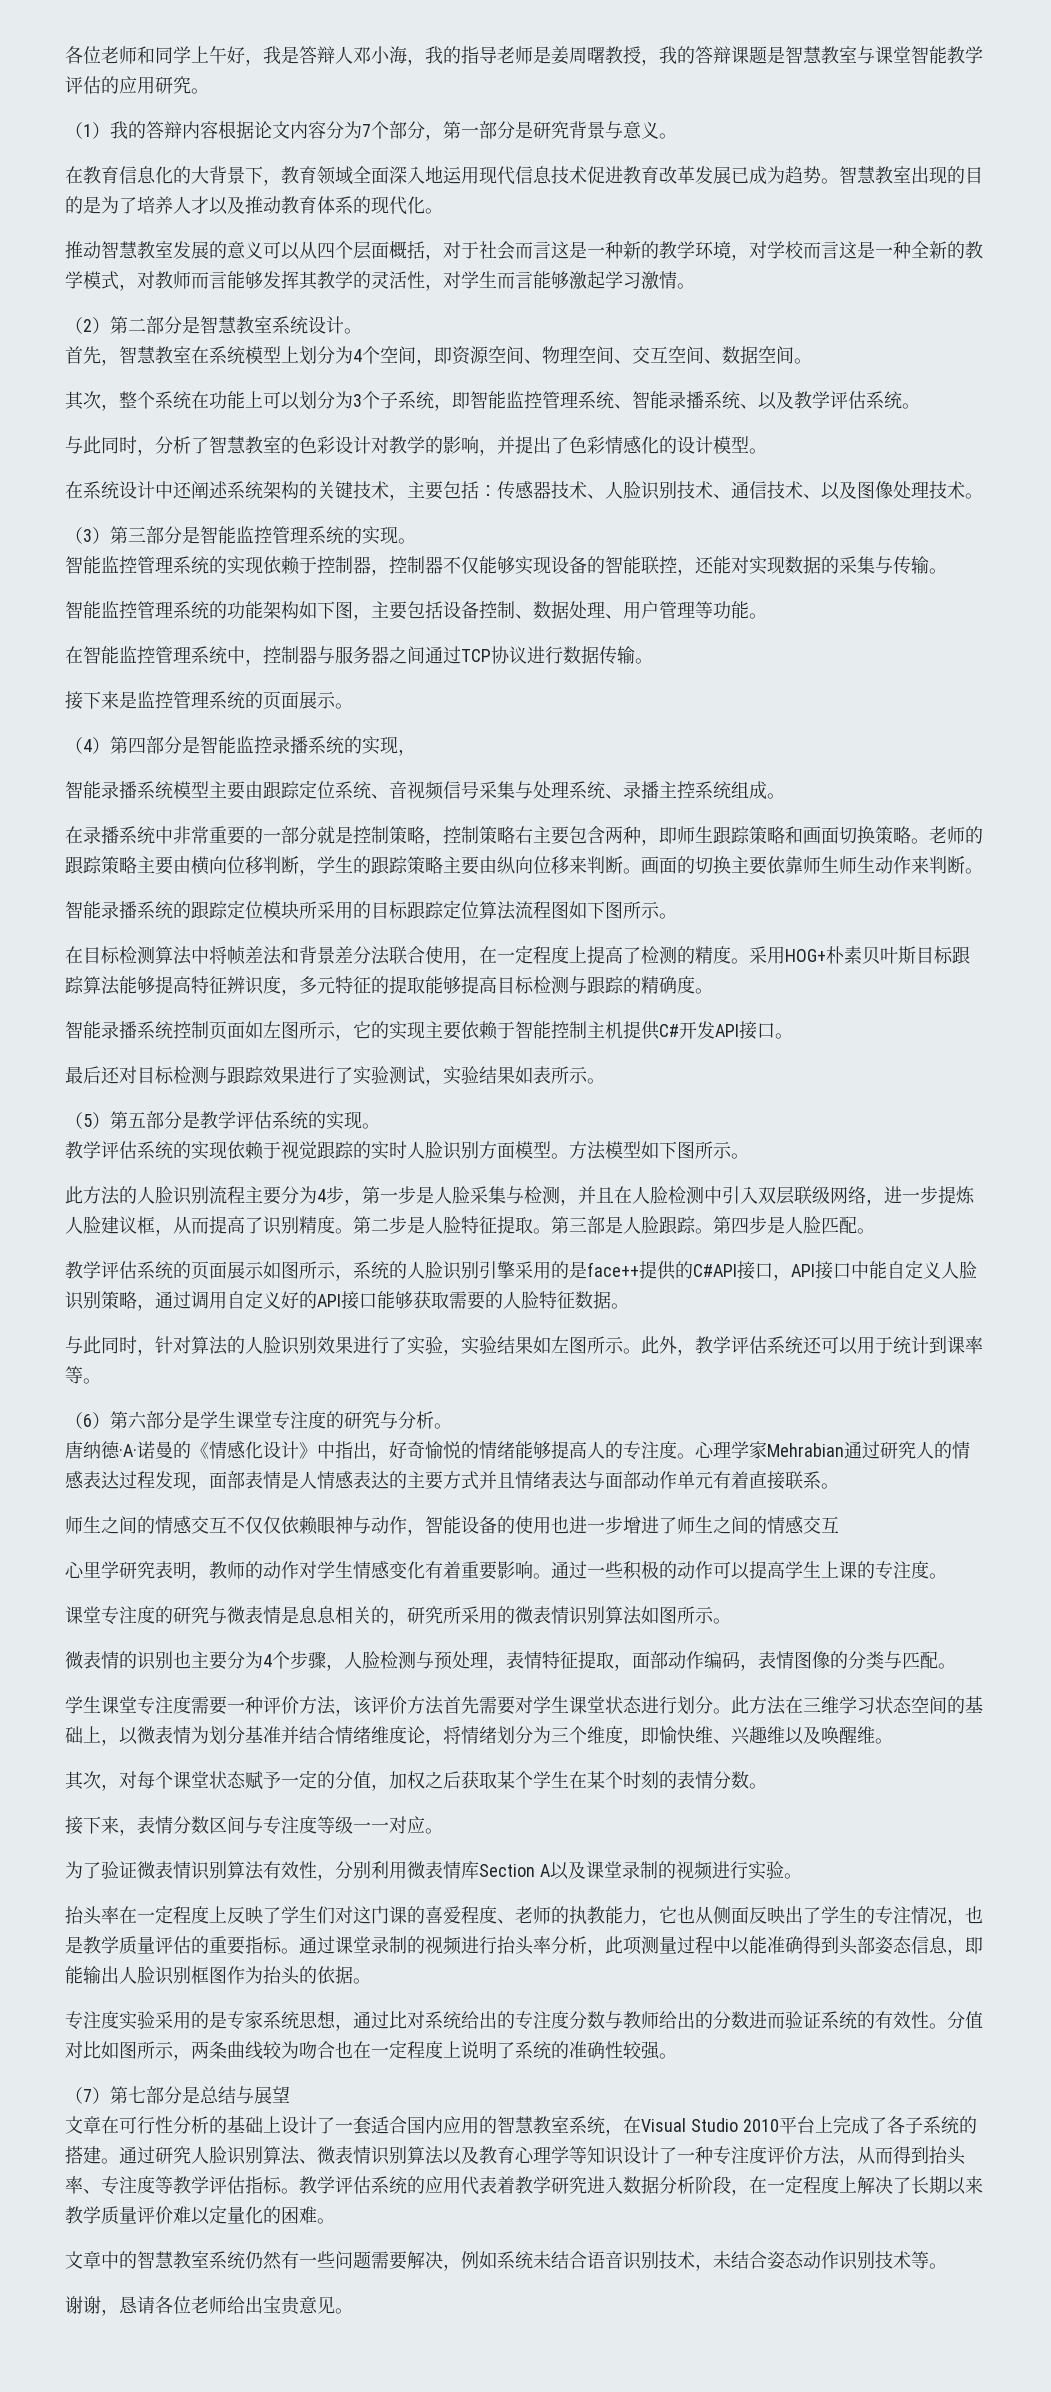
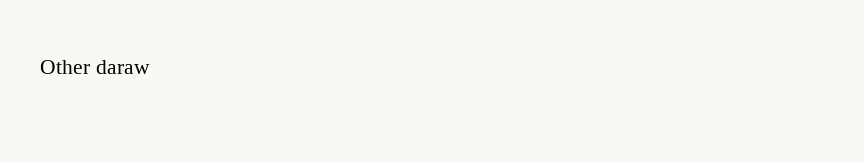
[65,46,983,66] [65,76,209,94] [65,121,677,141] [65,166,983,186] [65,196,443,215] [65,241,983,261] [65,270,695,291] [65,316,362,334] [65,346,812,366] [65,391,920,411] [65,436,767,456] [65,481,983,501] [65,526,416,545] [65,556,947,576] [65,601,767,621] [65,646,653,666] [65,691,353,710] [65,736,416,756] [65,780,785,800] [65,826,983,846] [65,856,983,876] [65,900,677,920] [65,945,970,966] [65,976,713,996] [65,1021,793,1041] [65,1066,605,1086] [65,1111,380,1130] [65,1141,749,1160] [65,1186,975,1206] [65,1216,875,1236] [65,1260,977,1281] [65,1290,629,1311] [65,1336,983,1356] [65,1366,101,1384] [65,1411,452,1430] [65,1441,970,1461] [65,1471,839,1491] [65,1516,839,1536] [65,1560,947,1581] [65,1606,731,1626] [65,1651,956,1671] [65,1696,983,1716] [65,1726,893,1746] [65,1770,767,1791] [65,1816,443,1836] [65,1861,802,1881] [65,1905,983,1926] [65,1936,983,1956] [65,1966,371,1985] [65,2010,983,2031] [65,2040,677,2061] [65,2086,290,2104] [65,2115,977,2136] [65,2146,966,2166] [65,2175,983,2196] [65,2205,335,2225] [65,2251,947,2271] [65,2295,353,2316] 各位老师和同学上午好，我是答辩人邓小海，我的指导老师是姜周曙教授，我的答辩课题是智慧教室与课堂智能教学评估的应用研究。 // （1）我的答辩内容根据论文内容分为7个部分，第一部分是研究背景与意义。 // 在教育信息化的大背景下，教育领域全面深入地运用现代信息技术促进教育改革发展已成为趋势。智慧教室出现的目的是为了培养人才以及推动教育体系的现代化。 // 推动智慧教室发展的意义可以从四个层面概括，对于社会而言这是一种新的教学环境，对学校而言这是一种全新的教学模式，对教师而言能够发挥其教学的灵活性，对学生而言能够激起学习激情。 // （2）第二部分是智慧教室系统设计。 // 首先，智慧教室在系统模型上划分为4个空间，即资源空间、物理空间、交互空间、数据空间。 // 其次，整个系统在功能上可以划分为3个子系统，即智能监控管理系统、智能录播系统、以及教学评估系统。 // 与此同时，分析了智慧教室的色彩设计对教学的影响，并提出了色彩情感化的设计模型。 // 在系统设计中还阐述系统架构的关键技术，主要包括：传感器技术、人脸识别技术、通信技术、以及图像处理技术。 // （3）第三部分是智能监控管理系统的实现。 // 智能监控管理系统的实现依赖于控制器，控制器不仅能够实现设备的智能联控，还能对实现数据的采集与传输。 // 智能监控管理系统的功能架构如下图，主要包括设备控制、数据处理、用户管理等功能。 // 在智能监控管理系统中，控制器与服务器之间通过TCP协议进行数据传输。 // 接下来是监控管理系统的页面展示。 // （4）第四部分是智能监控录播系统的实现， // 智能录播系统模型主要由跟踪定位系统、音视频信号采集与处理系统、录播主控系统组成。 // 在录播系统中非常重要的一部分就是控制策略，控制策略右主要包含两种，即师生跟踪策略和画面切换策略。老师的跟踪策略主要由横向位移判断，学生的跟踪策略主要由纵向位移来判断。画面的切换主要依靠师生师生动作来判断。 // 智能录播系统的跟踪定位模块所采用的目标跟踪定位算法流程图如下图所示。 // 在目标检测算法中将帧差法和背景差分法联合使用，在一定程度上提高了检测的精度。采用HOG+朴素贝叶斯目标跟踪算法能够提高特征辨识度，多元特征的提取能够提高目标检测与跟踪的精确度。 // 智能录播系统控制页面如左图所示，它的实现主要依赖于智能控制主机提供C#开发API接口。 // 最后还对目标检测与跟踪效果进行了实验测试，实验结果如表所示。 // （5）第五部分是教学评估系统的实现。 // 教学评估系统的实现依赖于视觉跟踪的实时人脸识别方面模型。方法模型如下图所示。 // 此方法的人脸识别流程主要分为4步，第一步是人脸采集与检测，并且在人脸检测中引入双层联级网络，进一步提炼人脸建议框，从而提高了识别精度。第二步是人脸特征提取。第三部是人脸跟踪。第四步是人脸匹配。 // 教学评估系统的页面展示如图所示，系统的人脸识别引擎采用的是face++提供的C#API接口，API接口中能自定义人脸识别策略，通过调用自定义好的API接口能够获取需要的人脸特征数据。 // 与此同时，针对算法的人脸识别效果进行了实验，实验结果如左图所示。此外，教学评估系统还可以用于统计到课率等。 // （6）第六部分是学生课堂专注度的研究与分析。 // 唐纳德·A·诺曼的《情感化设计》中指出，好奇愉悦的情绪能够提高人的专注度。心理学家Mehrabian通过研究人的情感表达过程发现，面部表情是人情感表达的主要方式并且情绪表达与面部动作单元有着直接联系。 // 师生之间的情感交互不仅仅依赖眼神与动作，智能设备的使用也进一步增进了师生之间的情感交互 // 心里学研究表明，教师的动作对学生情感变化有着重要影响。通过一些积极的动作可以提高学生上课的专注度。 // 课堂专注度的研究与微表情是息息相关的，研究所采用的微表情识别算法如图所示。 // 微表情的识别也主要分为4个步骤，人脸检测与预处理，表情特征提取，面部动作编码，表情图像的分类与匹配。 // 学生课堂专注度需要一种评价方法，该评价方法首先需要对学生课堂状态进行划分。此方法在三维学习状态空间的基础上，以微表情为划分基准并结合情绪维度论，将情绪划分为三个维度，即愉快维、兴趣维以及唤醒维。 // 其次，对每个课堂状态赋予一定的分值，加权之后获取某个学生在某个时刻的表情分数。 // 接下来，表情分数区间与专注度等级一一对应。 // 为了验证微表情识别算法有效性，分别利用微表情库Section A以及课堂录制的视频进行实验。 // 抬头率在一定程度上反映了学生们对这门课的喜爱程度、老师的执教能力，它也从侧面反映出了学生的专注情况，也是教学质量评估的重要指标。通过课堂录制的视频进行抬头率分析，此项测量过程中以能准确得到头部姿态信息，即能输出人脸识别框图作为抬头的依据。 // 专注度实验采用的是专家系统思想，通过比对系统给出的专注度分数与教师给出的分数进而验证系统的有效性。分值对比如图所示，两条曲线较为吻合也在一定程度上说明了系统的准确性较强。 // （7）第七部分是总结与展望 // 文章在可行性分析的基础上设计了一套适合国内应用的智慧教室系统，在Visual Studio 2010平台上完成了各子系统的搭建。通过研究人脸识别算法、微表情识别算法以及教育心理学等知识设计了一种专注度评价方法，从而得到抬头率、专注度等教学评估指标。教学评估系统的应用代表着教学研究进入数据分析阶段，在一定程度上解决了长期以来教学质量评价难以定量化的困难。 // 文章中的智慧教室系统仍然有一些问题需要解决，例如系统未结合语音识别技术，未结合姿态动作识别技术等。 // 谢谢，恳请各位老师给出宝贵意见。 -> [40,60,150,74] Other daraw

